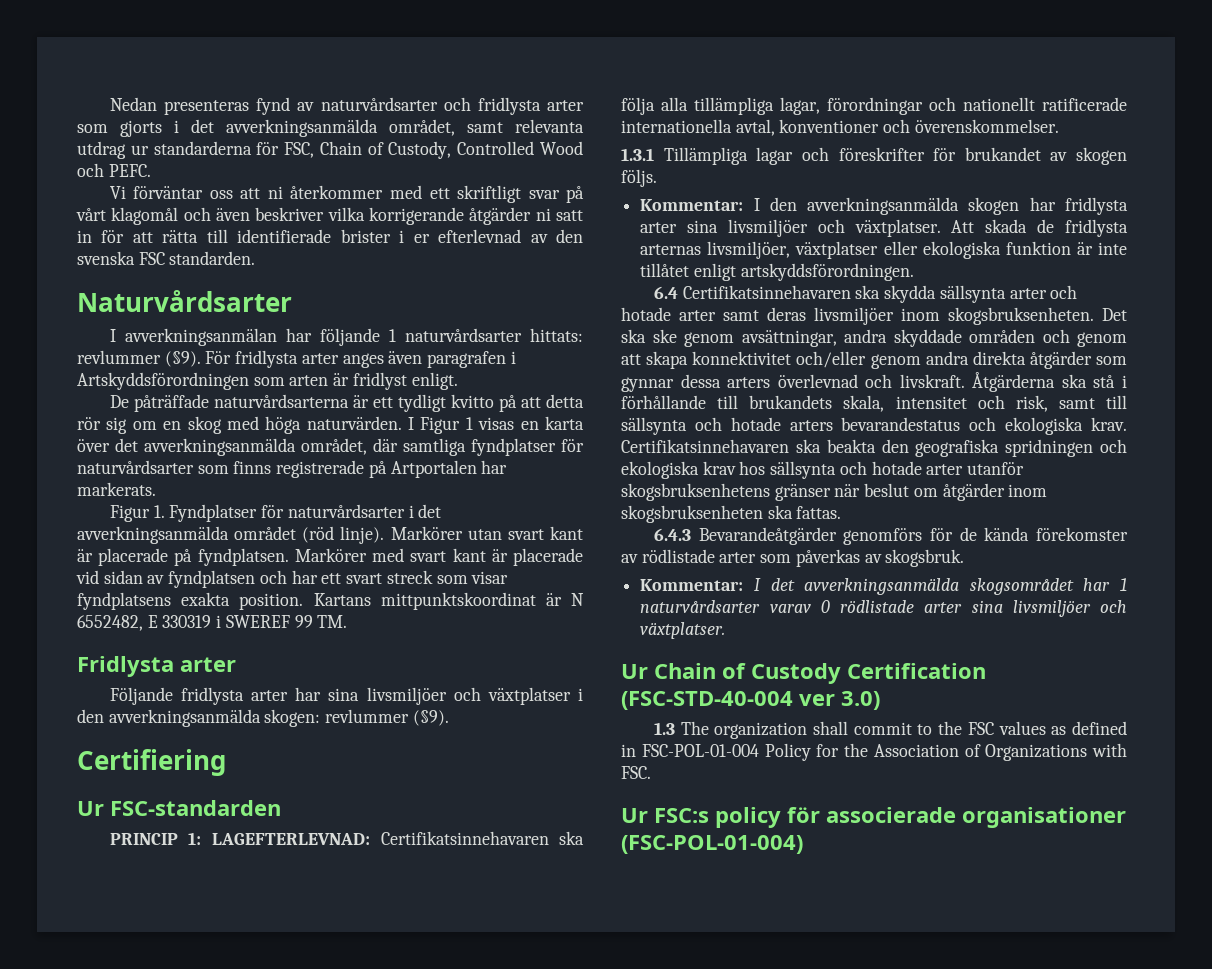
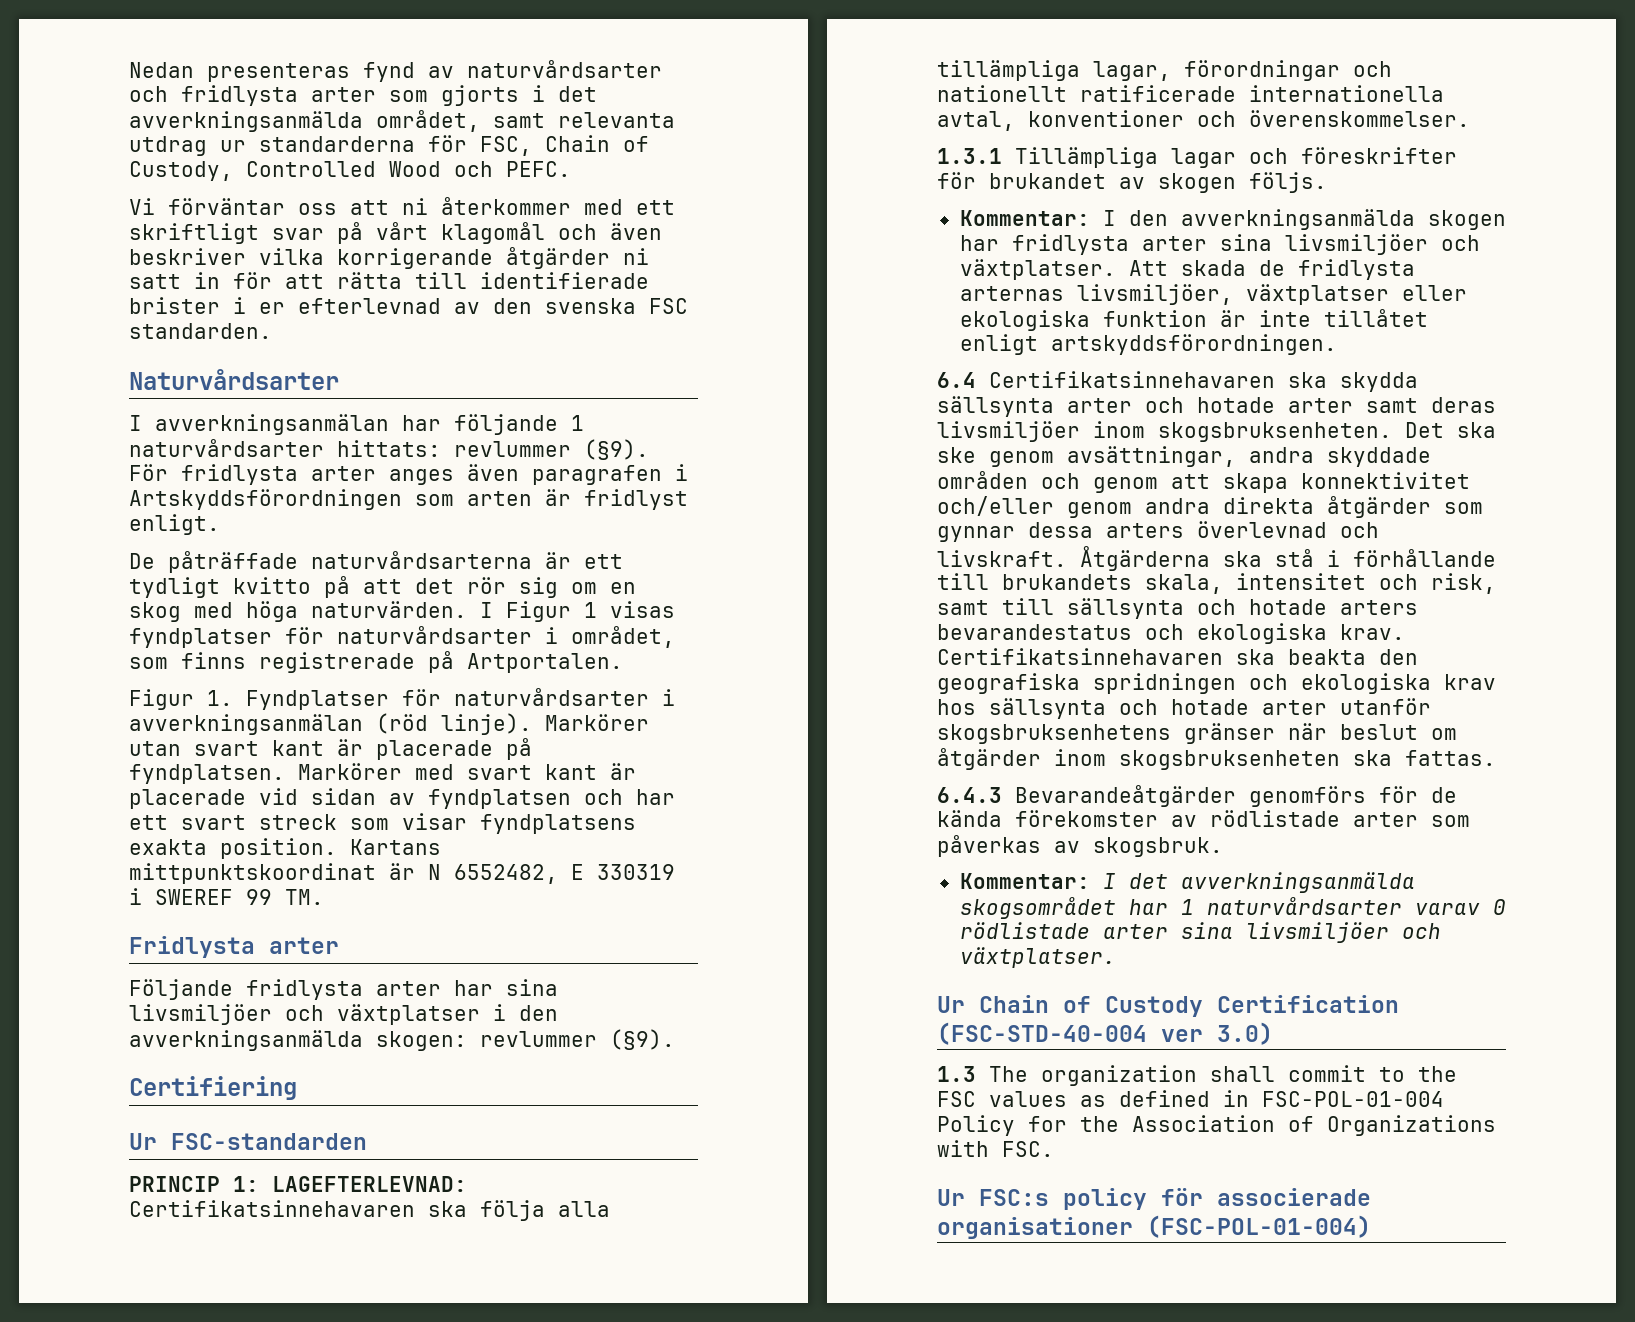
[546,394,584,408] detta -> [415,578,454,594] det
[520,416,584,430] [77,438,466,456] en karta över det avverkningsanmälda området, där samtliga -> (675, 609) none
(194, 467) none -> [545,626,675,648] i området,
[390,460,508,478] [77,482,156,496] Artportalen har markerats. -> [467,653,623,673] Artportalen.
[418,504,442,518] [77,526,297,544] det avverkningsanmälda området -> [129,714,363,735] avverkningsanmälan

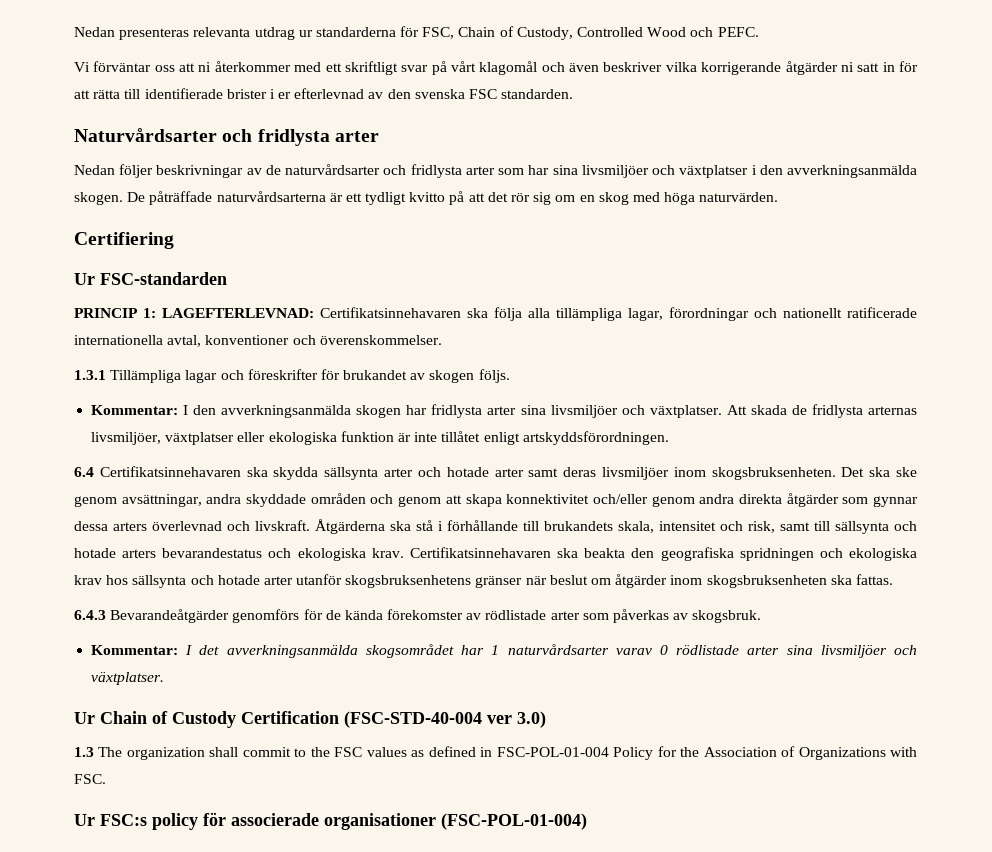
[363,60,662,82] [129,85,597,106] [129,110,545,132] fynd av naturvårdsarter och fridlysta arter som gjorts i det avverkningsanmälda området, samt -> (190, 34) none
[129,414,584,435] [129,439,649,460] [129,464,688,485] [129,489,688,510] [129,514,220,535] // I avverkningsanmälan har följande 1 naturvårdsarter hittats: revlummer (§9). För fridlysta arter anges även paragrafen i Artskyddsförordningen som arten är fridlyst enligt. // -> [222,129,379,146] [74,164,918,178] [74,192,123,205] och fridlysta arter // Nedan följer beskrivningar av de naturvårdsarter och fridlysta arter som har sina livsmiljöer och växtplatser i den avverkningsanmälda skogen.
[480,601,675,622] [129,626,675,648] [129,651,623,673] [129,688,675,710] [129,713,649,735] [129,738,532,760] [129,763,636,784] [129,788,675,809] [129,813,636,834] [129,838,441,859] [129,863,675,884] [129,888,324,905] [129,936,339,958] [129,979,558,1000] [129,1004,558,1025] [129,1029,675,1051] I Figur 1 visas fyndplatser för naturvårdsarter i området, som finns registrerade på Artportalen. // Figur 1. Fyndplatser för naturvårdsarter i avverkningsanmälan (röd linje). Markörer utan svart kant är placerade på fyndplatsen. Markörer med svart kant är placerade vid sidan av fyndplatsen och har ett svart streck som visar fyndplatsens exakta position. Kartans mittpunktskoordinat är N 6552482, E 330319 i SWEREF 99 TM. // Fridlysta arter // Följande fridlysta arter har sina livsmiljöer och växtplatser i den avverkningsanmälda skogen: revlummer (§9). -> (779, 197) none

